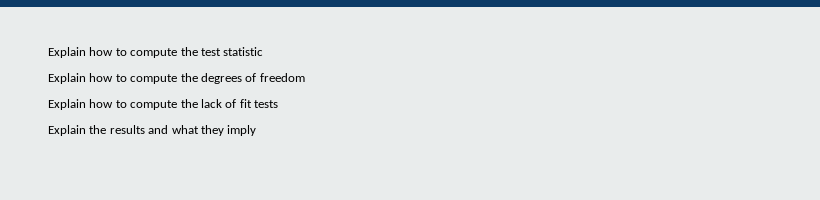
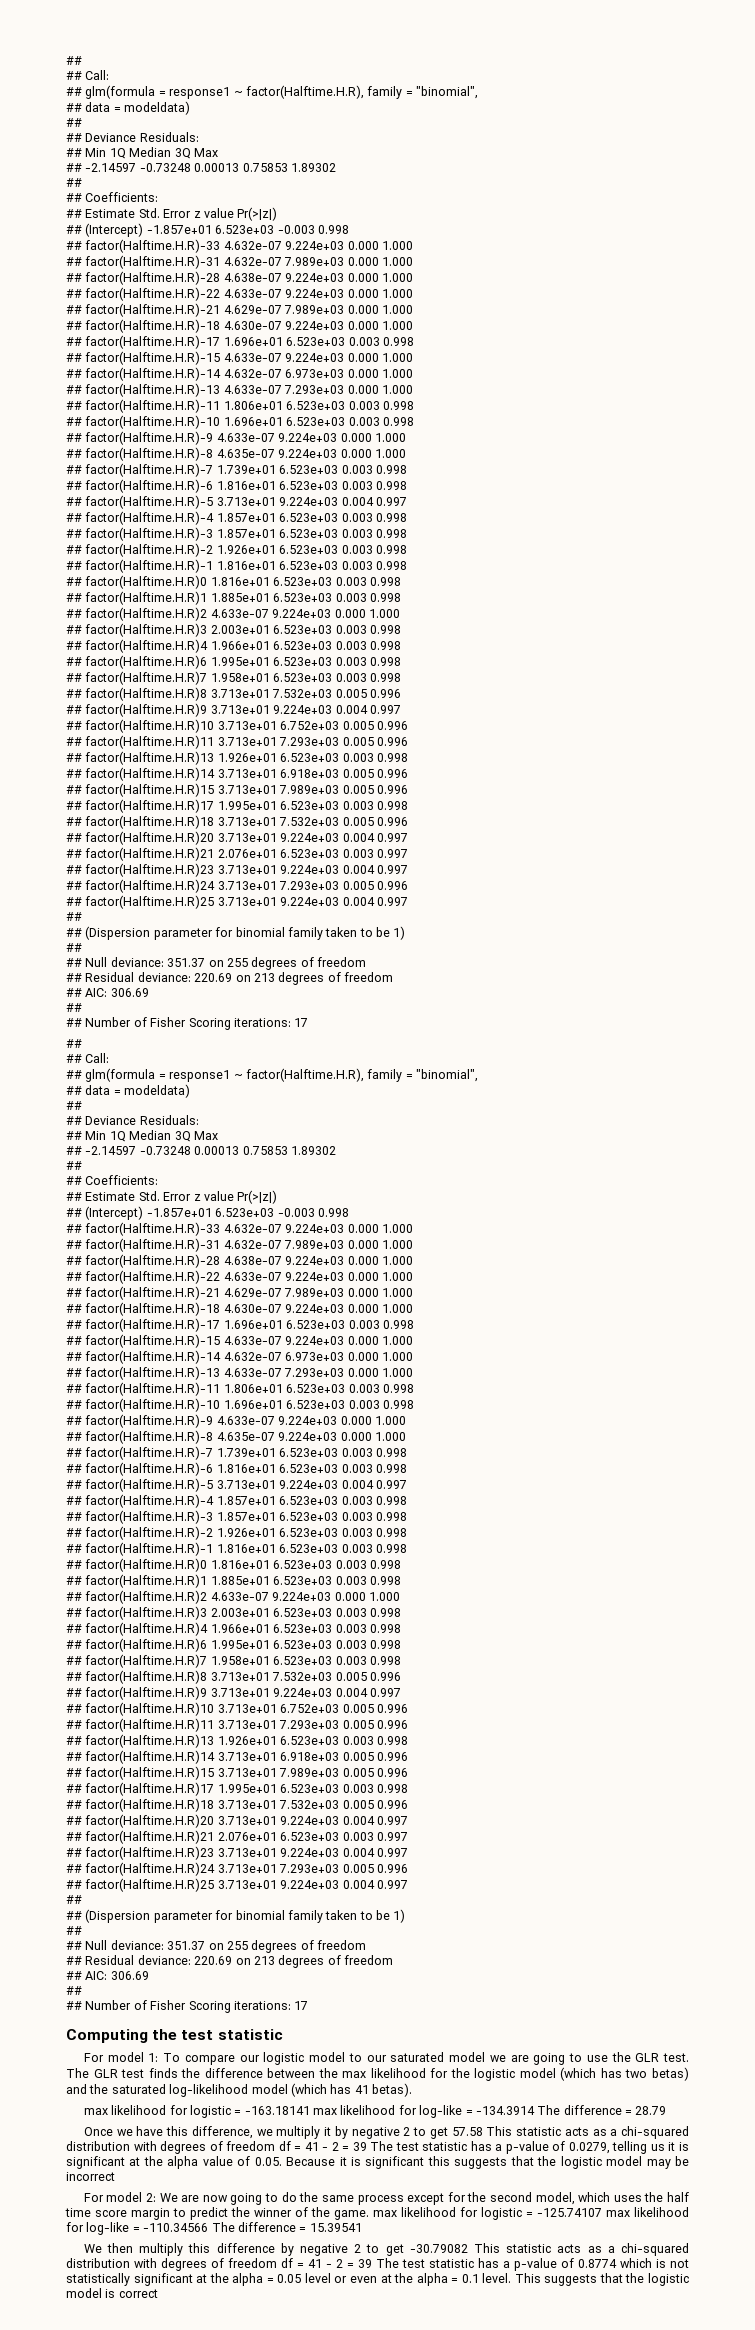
[48,47,264,58] [48,73,305,84] [48,99,278,110] [48,125,257,136] Explain how to compute the test statistic // Explain how to compute the degrees of freedom // Explain how to compute the lack of fit tests // Explain the results and what they imply -> [66,56,82,65] [66,70,110,80] [66,85,478,99] [66,101,191,115] [66,118,82,127] [66,132,199,142] [66,147,218,159] [66,163,336,172] [66,178,82,187] [66,192,159,202] [66,207,278,221] [66,223,349,237] [66,239,413,253] [66,255,413,269] [66,271,413,285] [66,287,413,301] [66,303,413,317] [66,319,413,333] [66,335,414,349] [66,351,413,365] [66,367,413,381] [66,383,413,397] [66,399,414,413] [66,415,414,429] [66,431,406,445] [66,447,406,461] [66,463,407,477] [66,479,407,493] [66,495,407,509] [66,511,407,525] [66,527,407,541] [66,543,407,557] [66,559,407,573] [66,575,401,589] [66,591,401,605] [66,607,400,621] [66,623,401,637] [66,639,401,653] [66,655,401,669] [66,671,401,685] [66,687,401,701] [66,703,401,717] [66,719,408,733] [66,735,408,749] [66,751,408,765] [66,767,408,781] [66,783,408,797] [66,799,408,813] [66,815,408,829] [66,831,408,845] [66,847,408,861] [66,863,408,877] [66,879,408,893] [66,895,408,909] [66,912,82,921] [66,926,406,940] [66,943,82,952] [66,957,366,970] [66,972,393,985] [66,988,149,997] [66,1003,82,1012] [66,1017,309,1030] [66,1039,82,1048] [66,1053,110,1063] [66,1068,478,1082] [66,1084,191,1098] [66,1101,82,1110] [66,1115,199,1125] [66,1130,218,1142] [66,1146,336,1155] [66,1161,82,1170] [66,1175,159,1185] [66,1190,278,1204] [66,1206,349,1220] [66,1222,413,1236] [66,1238,413,1252] [66,1254,413,1268] [66,1270,413,1284] [66,1286,413,1300] [66,1302,413,1316] [66,1318,414,1332] [66,1334,413,1348] [66,1350,413,1364] [66,1366,413,1380] [66,1382,414,1396] [66,1398,414,1412] [66,1414,406,1428] [66,1430,406,1444] [66,1446,407,1460] [66,1462,407,1476] [66,1478,407,1492] [66,1494,407,1508] [66,1510,407,1524] [66,1526,407,1540] [66,1542,407,1556] [66,1558,401,1572] [66,1574,401,1588] [66,1590,400,1604] [66,1606,401,1620] [66,1622,401,1636] [66,1638,401,1652] [66,1654,401,1668] [66,1670,401,1684] [66,1686,401,1700] [66,1702,408,1716] [66,1718,408,1732] [66,1734,408,1748] [66,1750,408,1764] [66,1766,408,1780] [66,1782,408,1796] [66,1798,408,1812] [66,1814,408,1828] [66,1830,408,1844] [66,1846,408,1860] [66,1862,408,1876] [66,1878,408,1892] [66,1895,82,1904] [66,1909,406,1923] [66,1926,82,1935] [66,1940,366,1953] [66,1955,393,1968] [66,1971,149,1980] [66,1986,82,1995] [66,2000,309,2013] [66,2029,283,2043] [83,2052,689,2065] [66,2067,689,2081] [66,2083,412,2097] [83,2105,667,2118] [83,2126,689,2139] [66,2141,690,2154] [66,2156,690,2169] [66,2172,115,2181] [83,2192,689,2205] [65,2207,689,2220] [66,2222,362,2235] [83,2243,690,2256] [66,2258,689,2271] [66,2273,689,2286] [66,2288,158,2298] ## // ## Call: // ## glm(formula = response1 ~ factor(Halftime.H.R), family = "binomial", // ## data = modeldata) // ## // ## Deviance Residuals: // ## Min 1Q Median 3Q Max // ## -2.14597 -0.73248 0.00013 0.75853 1.89302 // ## // ## Coefficients: // ## Estimate Std. Error z value Pr(>|z|) // ## (Intercept) -1.857e+01 6.523e+03 -0.003 0.998 // ## factor(Halftime.H.R)-33 4.632e-07 9.224e+03 0.000 1.000 // ## factor(Halftime.H.R)-31 4.632e-07 7.989e+03 0.000 1.000 // ## factor(Halftime.H.R)-28 4.638e-07 9.224e+03 0.000 1.000 // ## factor(Halftime.H.R)-22 4.633e-07 9.224e+03 0.000 1.000 // ## factor(Halftime.H.R)-21 4.629e-07 7.989e+03 0.000 1.000 // ## factor(Halftime.H.R)-18 4.630e-07 9.224e+03 0.000 1.000 // ## factor(Halftime.H.R)-17 1.696e+01 6.523e+03 0.003 0.998 // ## factor(Halftime.H.R)-15 4.633e-07 9.224e+03 0.000 1.000 // ## factor(Halftime.H.R)-14 4.632e-07 6.973e+03 0.000 1.000 // ## factor(Halftime.H.R)-13 4.633e-07 7.293e+03 0.000 1.000 // ## factor(Halftime.H.R)-11 1.806e+01 6.523e+03 0.003 0.998 // ## factor(Halftime.H.R)-10 1.696e+01 6.523e+03 0.003 0.998 // ## factor(Halftime.H.R)-9 4.633e-07 9.224e+03 0.000 1.000 // ## factor(Halftime.H.R)-8 4.635e-07 9.224e+03 0.000 1.000 // ## factor(Halftime.H.R)-7 1.739e+01 6.523e+03 0.003 0.998 // ## factor(Halftime.H.R)-6 1.816e+01 6.523e+03 0.003 0.998 // ## factor(Halftime.H.R)-5 3.713e+01 9.224e+03 0.004 0.997 // ## factor(Halftime.H.R)-4 1.857e+01 6.523e+03 0.003 0.998 // ## factor(Halftime.H.R)-3 1.857e+01 6.523e+03 0.003 0.998 // ## factor(Halftime.H.R)-2 1.926e+01 6.523e+03 0.003 0.998 // ## factor(Halftime.H.R)-1 1.816e+01 6.523e+03 0.003 0.998 // ## factor(Halftime.H.R)0 1.816e+01 6.523e+03 0.003 0.998 // ## factor(Halftime.H.R)1 1.885e+01 6.523e+03 0.003 0.998 // ## factor(Halftime.H.R)2 4.633e-07 9.224e+03 0.000 1.000 // ## factor(Halftime.H.R)3 2.003e+01 6.523e+03 0.003 0.998 // ## factor(Halftime.H.R)4 1.966e+01 6.523e+03 0.003 0.998 // ## factor(Halftime.H.R)6 1.995e+01 6.523e+03 0.003 0.998 // ## factor(Halftime.H.R)7 1.958e+01 6.523e+03 0.003 0.998 // ## factor(Halftime.H.R)8 3.713e+01 7.532e+03 0.005 0.996 // ## factor(Halftime.H.R)9 3.713e+01 9.224e+03 0.004 0.997 // ## factor(Halftime.H.R)10 3.713e+01 6.752e+03 0.005 0.996 // ## factor(Halftime.H.R)11 3.713e+01 7.293e+03 0.005 0.996 // ## factor(Halftime.H.R)13 1.926e+01 6.523e+03 0.003 0.998 // ## factor(Halftime.H.R)14 3.713e+01 6.918e+03 0.005 0.996 // ## factor(Halftime.H.R)15 3.713e+01 7.989e+03 0.005 0.996 // ## factor(Halftime.H.R)17 1.995e+01 6.523e+03 0.003 0.998 // ## factor(Halftime.H.R)18 3.713e+01 7.532e+03 0.005 0.996 // ## factor(Halftime.H.R)20 3.713e+01 9.224e+03 0.004 0.997 // ## factor(Halftime.H.R)21 2.076e+01 6.523e+03 0.003 0.997 // ## factor(Halftime.H.R)23 3.713e+01 9.224e+03 0.004 0.997 // ## factor(Halftime.H.R)24 3.713e+01 7.293e+03 0.005 0.996 // ## factor(Halftime.H.R)25 3.713e+01 9.224e+03 0.004 0.997 // ## // ## (Dispersion parameter for binomial family taken to be 1) // ## // ## Null deviance: 351.37 on 255 degrees of freedom // ## Residual deviance: 220.69 on 213 degrees of freedom // ## AIC: 306.69 // ## // ## Number of Fisher Scoring iterations: 17 // ## // ## Call: // ## glm(formula = response1 ~ factor(Halftime.H.R), family = "binomial", // ## data = modeldata) // ## // ## Deviance Residuals: // ## Min 1Q Median 3Q Max // ## -2.14597 -0.73248 0.00013 0.75853 1.89302 // ## // ## Coefficients: // ## Estimate Std. Error z value Pr(>|z|) // ## (Intercept) -1.857e+01 6.523e+03 -0.003 0.998 // ## factor(Halftime.H.R)-33 4.632e-07 9.224e+03 0.000 1.000 // ## factor(Halftime.H.R)-31 4.632e-07 7.989e+03 0.000 1.000 // ## factor(Halftime.H.R)-28 4.638e-07 9.224e+03 0.000 1.000 // ## factor(Halftime.H.R)-22 4.633e-07 9.224e+03 0.000 1.000 // ## factor(Halftime.H.R)-21 4.629e-07 7.989e+03 0.000 1.000 // ## factor(Halftime.H.R)-18 4.630e-07 9.224e+03 0.000 1.000 // ## factor(Halftime.H.R)-17 1.696e+01 6.523e+03 0.003 0.998 // ## factor(Halftime.H.R)-15 4.633e-07 9.224e+03 0.000 1.000 // ## factor(Halftime.H.R)-14 4.632e-07 6.973e+03 0.000 1.000 // ## factor(Halftime.H.R)-13 4.633e-07 7.293e+03 0.000 1.000 // ## factor(Halftime.H.R)-11 1.806e+01 6.523e+03 0.003 0.998 // ## factor(Halftime.H.R)-10 1.696e+01 6.523e+03 0.003 0.998 // ## factor(Halftime.H.R)-9 4.633e-07 9.224e+03 0.000 1.000 // ## factor(Halftime.H.R)-8 4.635e-07 9.224e+03 0.000 1.000 // ## factor(Halftime.H.R)-7 1.739e+01 6.523e+03 0.003 0.998 // ## factor(Halftime.H.R)-6 1.816e+01 6.523e+03 0.003 0.998 // ## factor(Halftime.H.R)-5 3.713e+01 9.224e+03 0.004 0.997 // ## factor(Halftime.H.R)-4 1.857e+01 6.523e+03 0.003 0.998 // ## factor(Halftime.H.R)-3 1.857e+01 6.523e+03 0.003 0.998 // ## factor(Halftime.H.R)-2 1.926e+01 6.523e+03 0.003 0.998 // ## factor(Halftime.H.R)-1 1.816e+01 6.523e+03 0.003 0.998 // ## factor(Halftime.H.R)0 1.816e+01 6.523e+03 0.003 0.998 // ## factor(Halftime.H.R)1 1.885e+01 6.523e+03 0.003 0.998 // ## factor(Halftime.H.R)2 4.633e-07 9.224e+03 0.000 1.000 // ## factor(Halftime.H.R)3 2.003e+01 6.523e+03 0.003 0.998 // ## factor(Halftime.H.R)4 1.966e+01 6.523e+03 0.003 0.998 // ## factor(Halftime.H.R)6 1.995e+01 6.523e+03 0.003 0.998 // ## factor(Halftime.H.R)7 1.958e+01 6.523e+03 0.003 0.998 // ## factor(Halftime.H.R)8 3.713e+01 7.532e+03 0.005 0.996 // ## factor(Halftime.H.R)9 3.713e+01 9.224e+03 0.004 0.997 // ## factor(Halftime.H.R)10 3.713e+01 6.752e+03 0.005 0.996 // ## factor(Halftime.H.R)11 3.713e+01 7.293e+03 0.005 0.996 // ## factor(Halftime.H.R)13 1.926e+01 6.523e+03 0.003 0.998 // ## factor(Halftime.H.R)14 3.713e+01 6.918e+03 0.005 0.996 // ## factor(Halftime.H.R)15 3.713e+01 7.989e+03 0.005 0.996 // ## factor(Halftime.H.R)17 1.995e+01 6.523e+03 0.003 0.998 // ## factor(Halftime.H.R)18 3.713e+01 7.532e+03 0.005 0.996 // ## factor(Halftime.H.R)20 3.713e+01 9.224e+03 0.004 0.997 // ## factor(Halftime.H.R)21 2.076e+01 6.523e+03 0.003 0.997 // ## factor(Halftime.H.R)23 3.713e+01 9.224e+03 0.004 0.997 // ## factor(Halftime.H.R)24 3.713e+01 7.293e+03 0.005 0.996 // ## factor(Halftime.H.R)25 3.713e+01 9.224e+03 0.004 0.997 // ## // ## (Dispersion parameter for binomial family taken to be 1) // ## // ## Null deviance: 351.37 on 255 degrees of freedom // ## Residual deviance: 220.69 on 213 degrees of freedom // ## AIC: 306.69 // ## // ## Number of Fisher Scoring iterations: 17 // Computing the test statistic // For model 1: To compare our logistic model to our saturated model we are going to use the GLR test. The GLR test finds the difference between the max likelihood for the logistic model (which has two betas) and the saturated log-likelihood model (which has 41 betas). // max likelihood for logistic = -163.18141 max likelihood for log-like = -134.3914 The difference = 28.79 // Once we have this difference, we multiply it by negative 2 to get 57.58 This statistic acts as a chi-squared distribution with degrees of freedom df = 41 - 2 = 39 The test statistic has a p-value of 0.0279, telling us it is significant at the alpha value of 0.05. Because it is significant this suggests that the logistic model may be incorrect // For model 2: We are now going to do the same process except for the second model, which uses the half time score margin to predict the winner of the game. max likelihood for logistic = -125.74107 max likelihood for log-like = -110.34566 The difference = 15.39541 // We then multiply this difference by negative 2 to get -30.79082 This statistic acts as a chi-squared distribution with degrees of freedom df = 41 - 2 = 39 The test statistic has a p-value of 0.8774 which is not statistically significant at the alpha = 0.05 level or even at the alpha = 0.1 level. This suggests that the logistic model is correct

